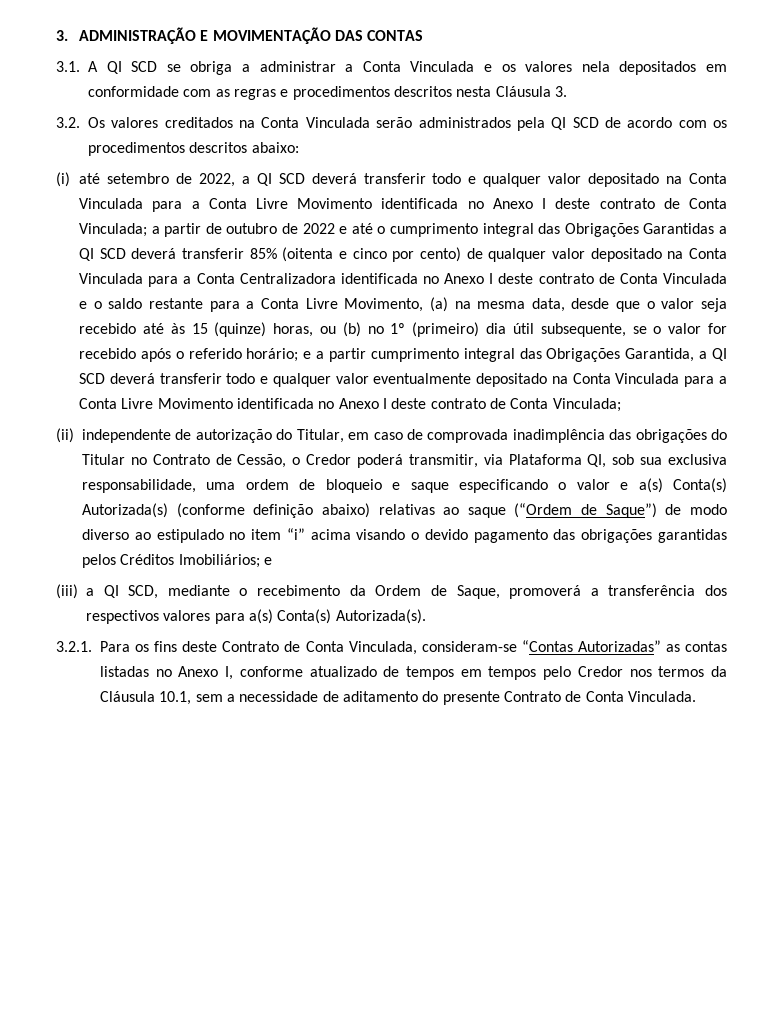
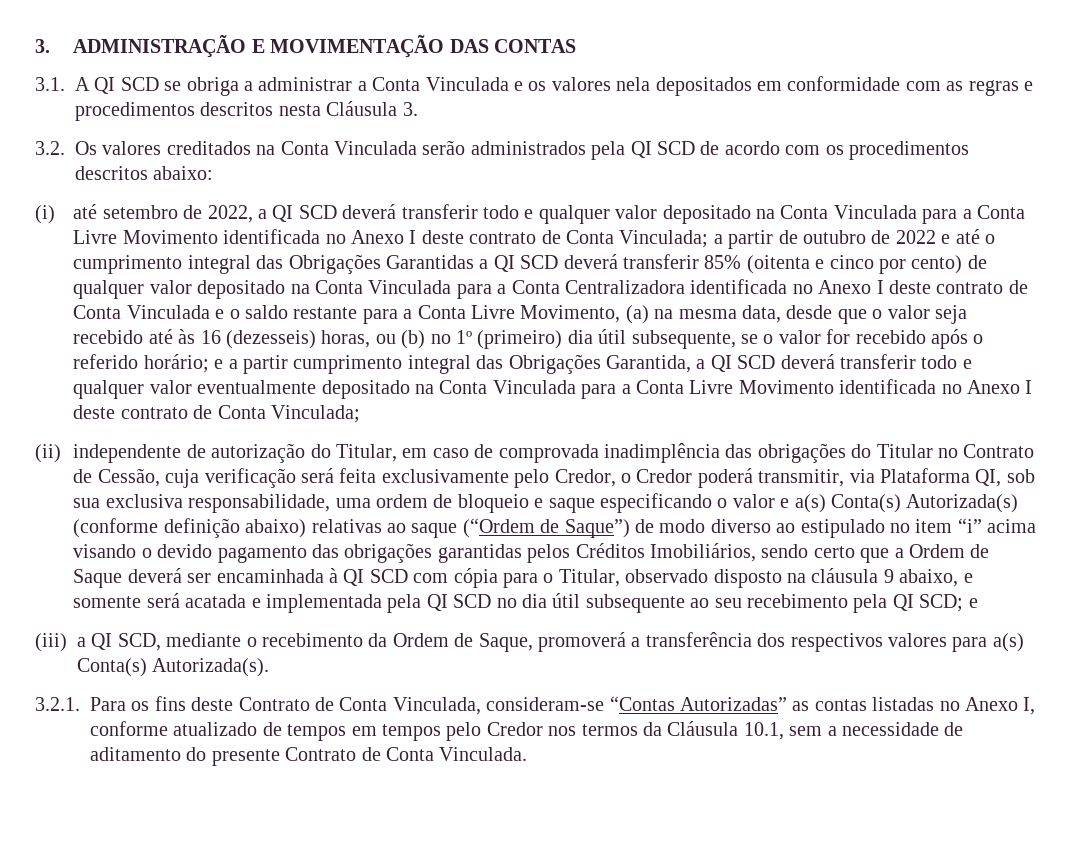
[191,322,267,337] 15 (quinze) -> [200,330,317,349] 16 (dezesseis)
(287, 461) none -> [165,468,616,488] cuja verificação será feita exclusivamente pelo Credor,
[178,554,260,568] Imobiliários; -> [650,543,990,563] [73,568,973,588] [73,593,964,613] Imobiliários, sendo certo que a Ordem de Saque deverá ser encaminhada à QI SCD com cópia para o Titular, observado disposto na cláusula 9 abaixo, e somente será acatada e implementada pela QI SCD no dia útil subsequente ao seu recebimento pela QI SCD;

